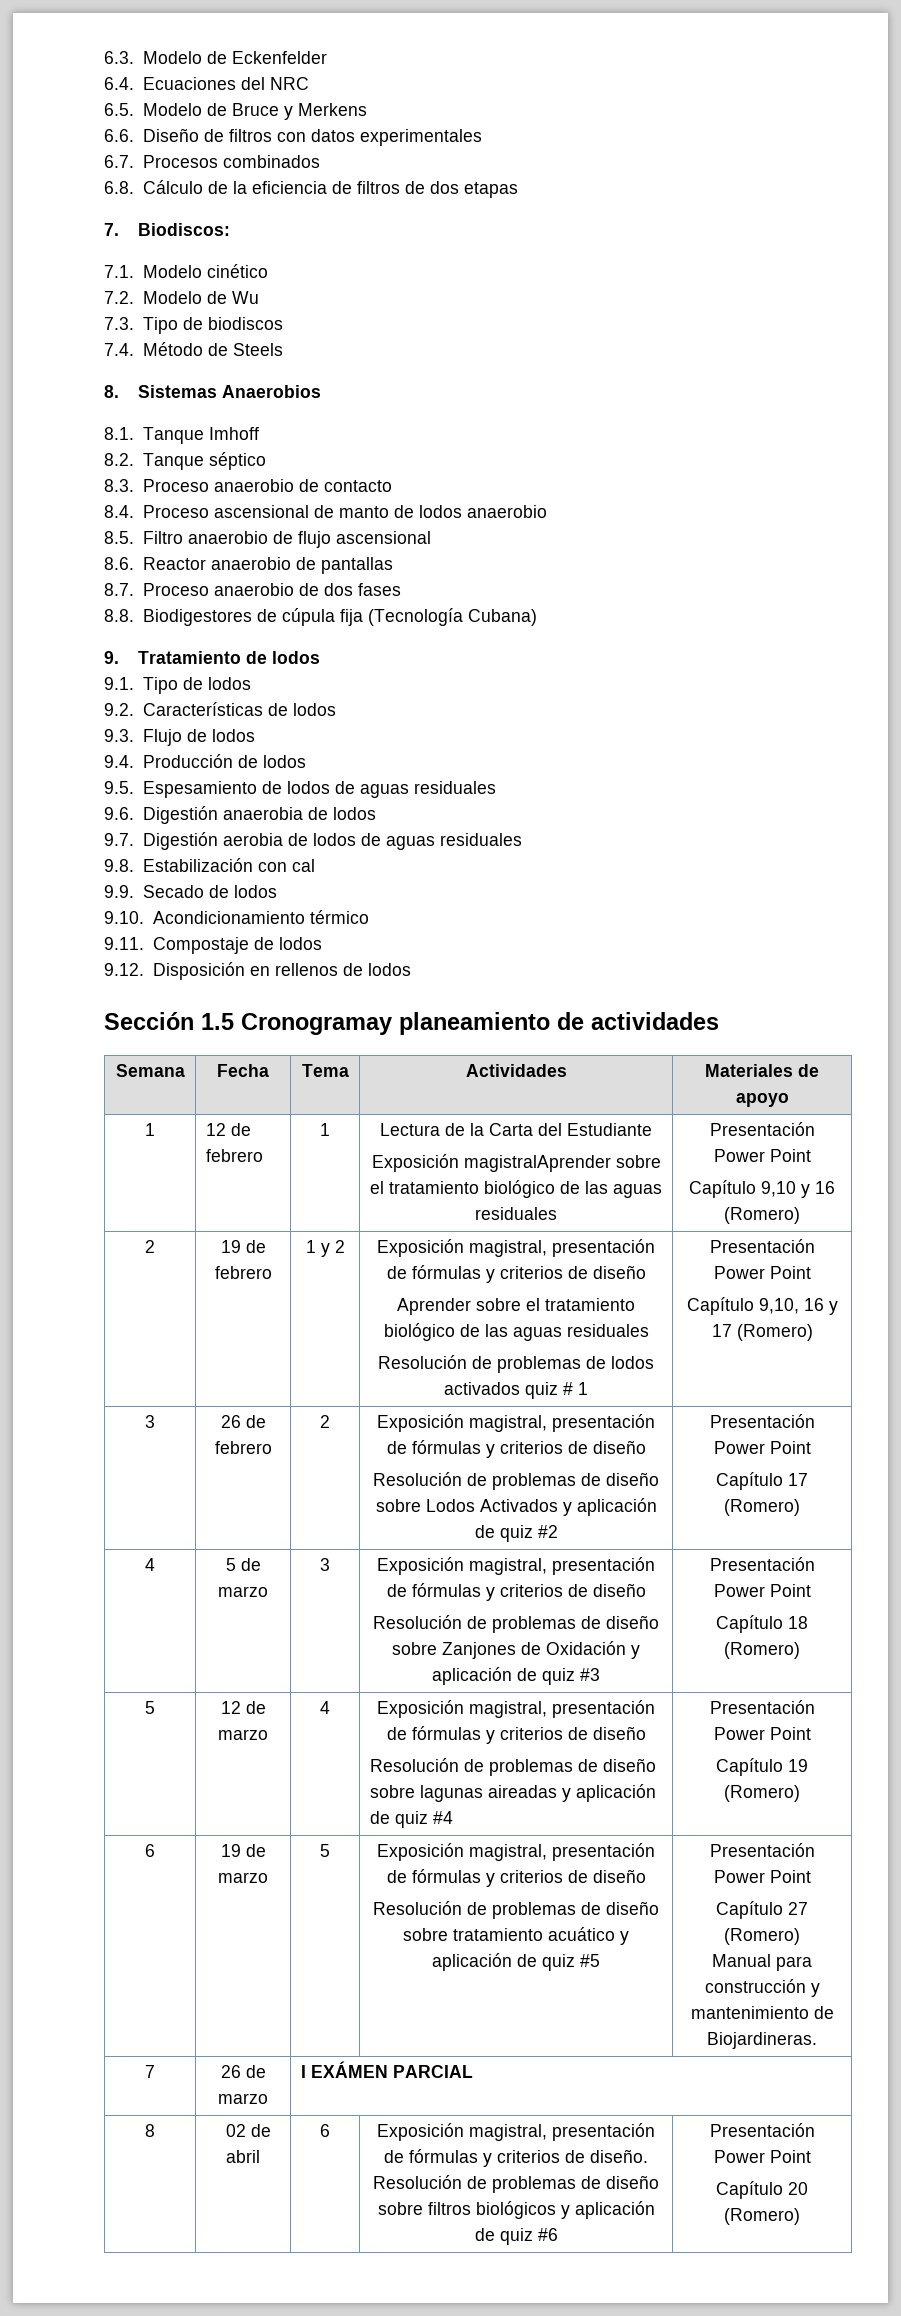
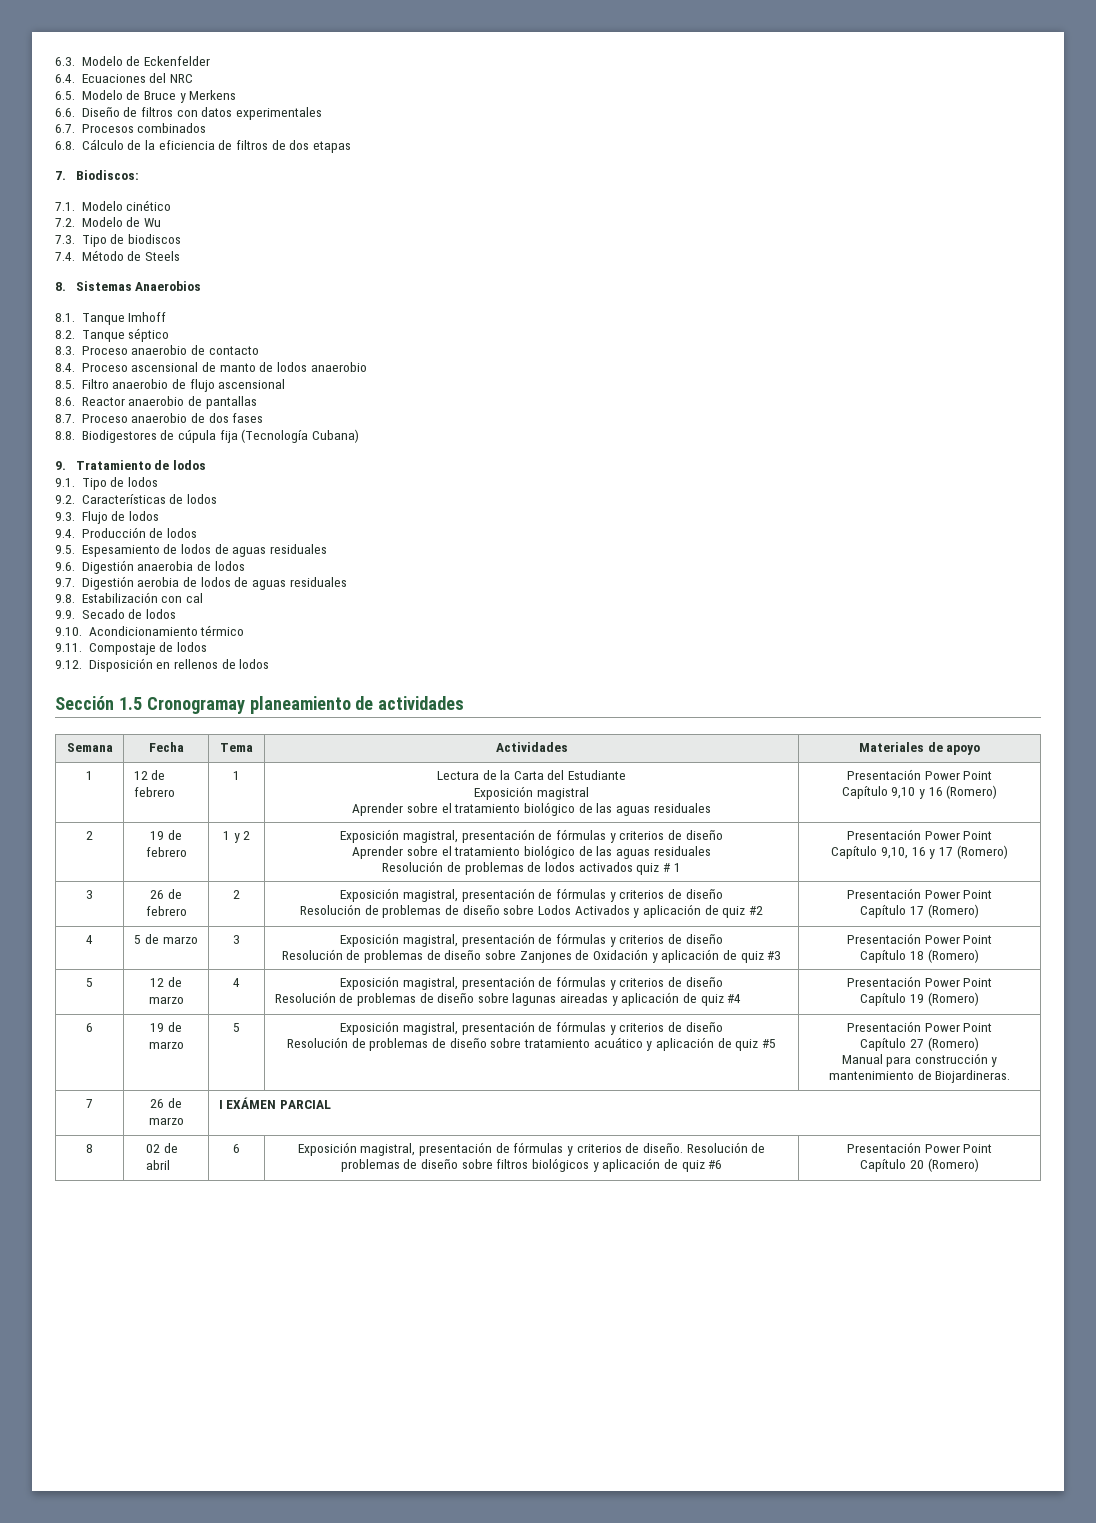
[463,1155,611,1172] magistralAprender -> [536,787,589,800] [352,803,404,816] magistral // Aprender

